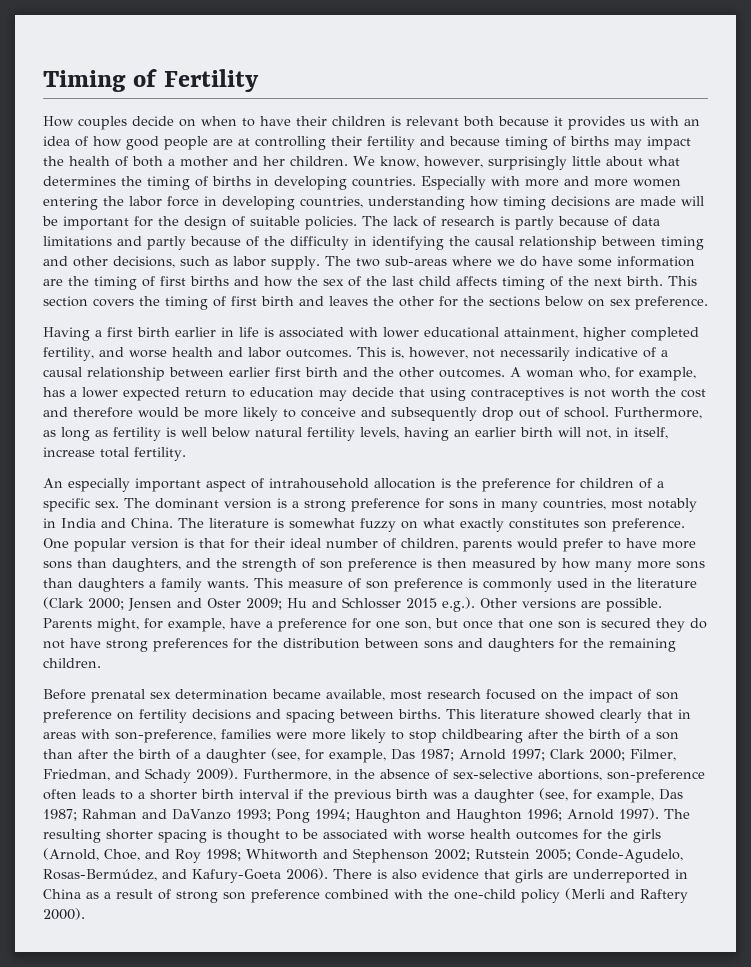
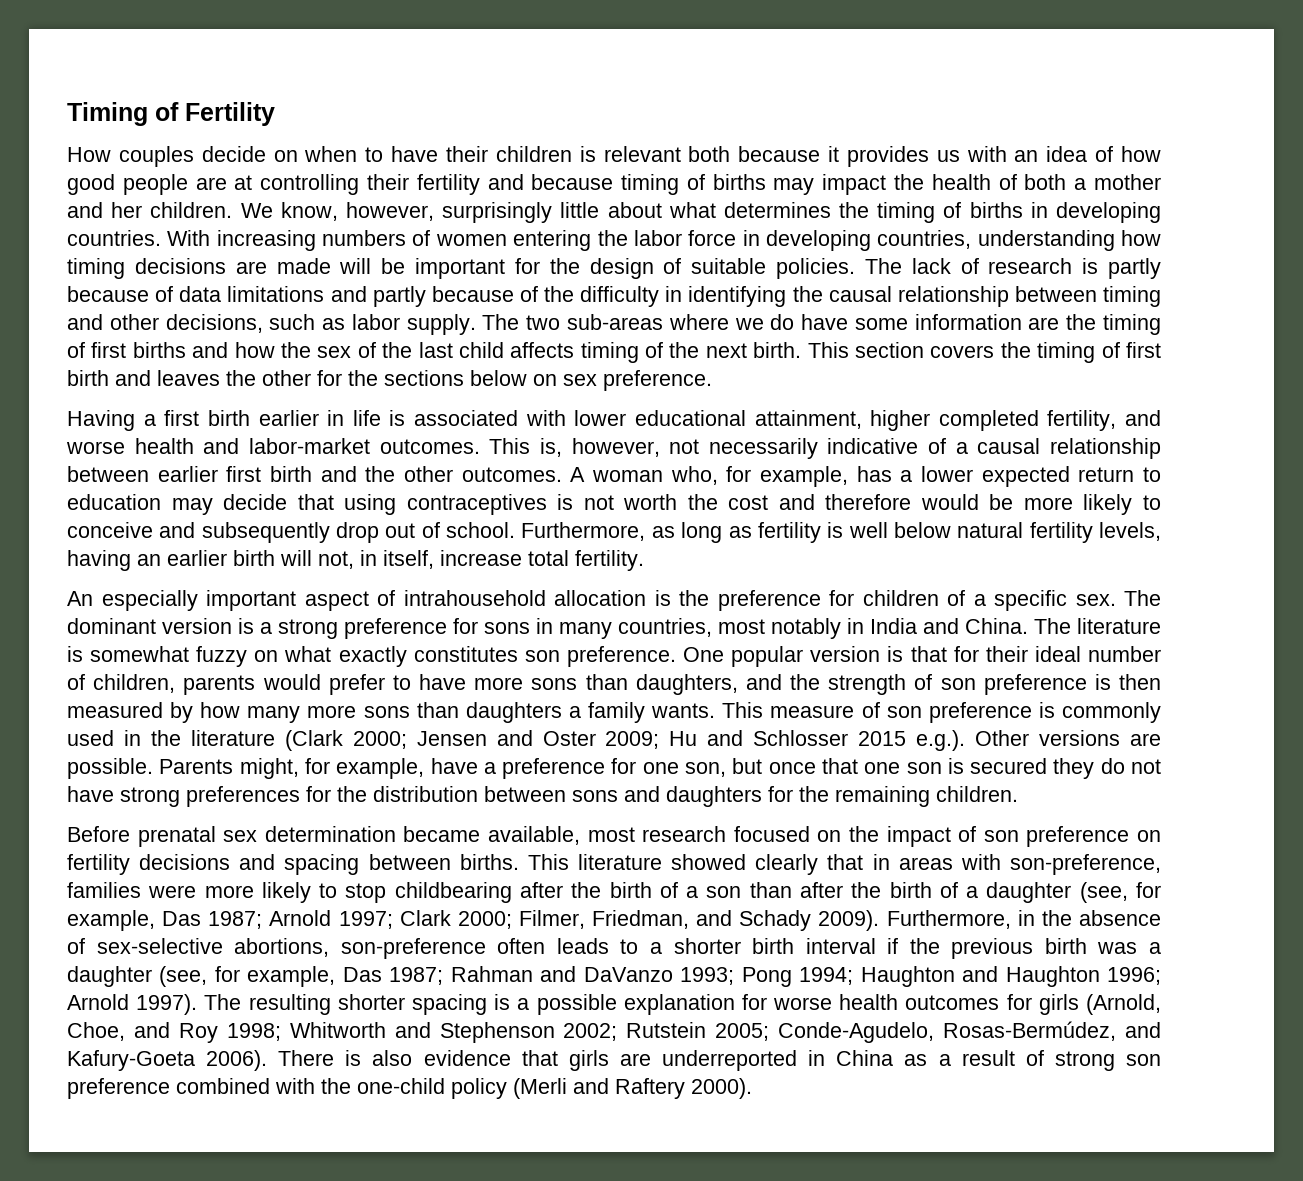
[421,176,628,190] Especially with more and more -> [167,230,431,251] With increasing numbers of
[247,347,281,358] labor -> [248,438,370,454] labor-market
[227,829,422,843] thought to be associated with -> [517,994,767,1015] a possible explanation for
[607,829,628,839] the -> (1032, 1002) none

